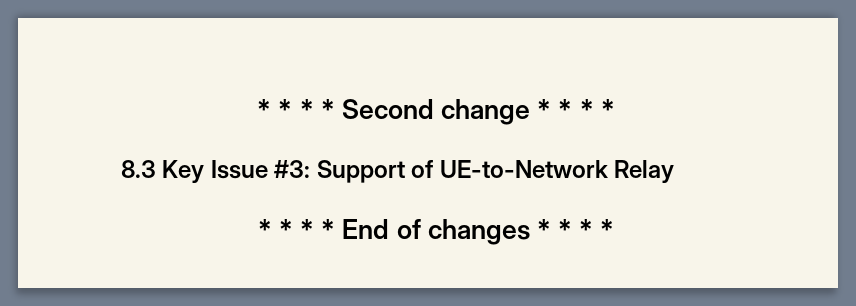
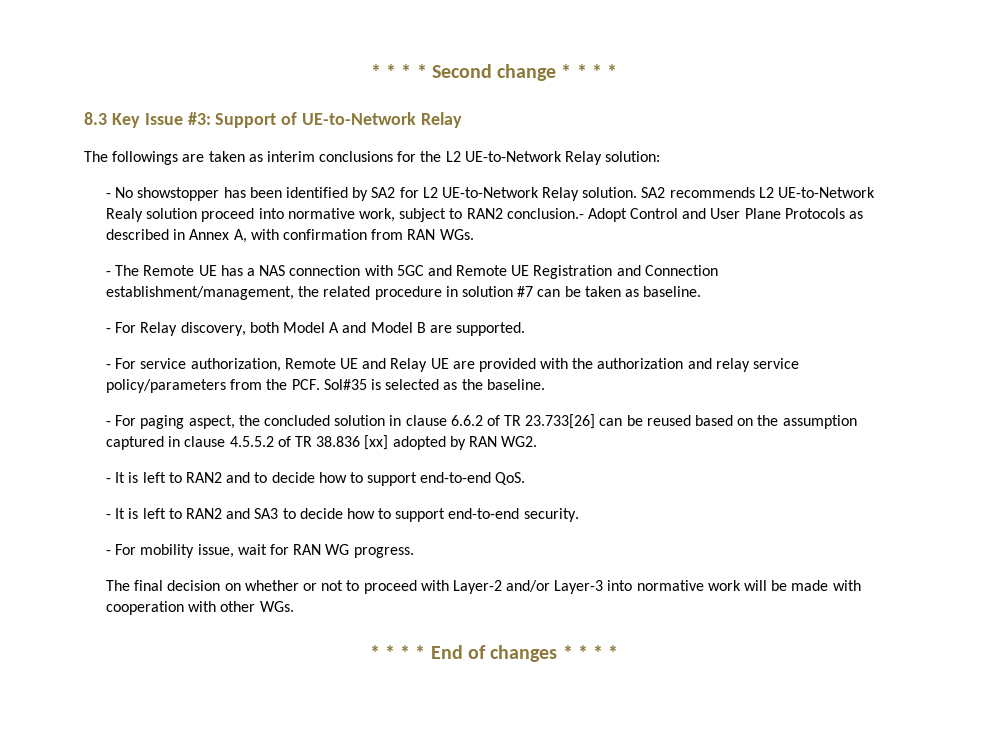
(675, 171) none -> [84,151,661,165] [106,187,875,201] [106,208,863,222] [106,229,474,243] [106,265,718,279] [106,286,702,300] [106,322,526,336] [106,358,799,372] [106,379,545,393] [106,414,857,429] [106,435,538,450] [106,472,526,486] [106,508,579,522] [106,544,414,558] [106,580,861,594] [106,601,294,615] // The followings are taken as interim conclusions for the L2 UE-to-Network Relay solution: // - No showstopper has been identified by SA2 for L2 UE-to-Network Relay solution. SA2 recommends L2 UE-to-Network Realy solution proceed into normative work, subject to RAN2 conclusion.- Adopt Control and User Plane Protocols as described in Annex A, with confirmation from RAN WGs. // - The Remote UE has a NAS connection with 5GC and Remote UE Registration and Connection establishment/management, the related procedure in solution #7 can be taken as baseline. // - For Relay discovery, both Model A and Model B are supported. // - For service authorization, Remote UE and Relay UE are provided with the authorization and relay service policy/parameters from the PCF. Sol#35 is selected as the baseline. // - For paging aspect, the concluded solution in clause 6.6.2 of TR 23.733[26] can be reused based on the assumption captured in clause 4.5.5.2 of TR 38.836 [xx] adopted by RAN WG2. // - It is left to RAN2 and to decide how to support end-to-end QoS. // - It is left to RAN2 and SA3 to decide how to support end-to-end security. // - For mobility issue, wait for RAN WG progress. // The final decision on whether or not to proceed with Layer-2 and/or Layer-3 into normative work will be made with cooperation with other WGs.

